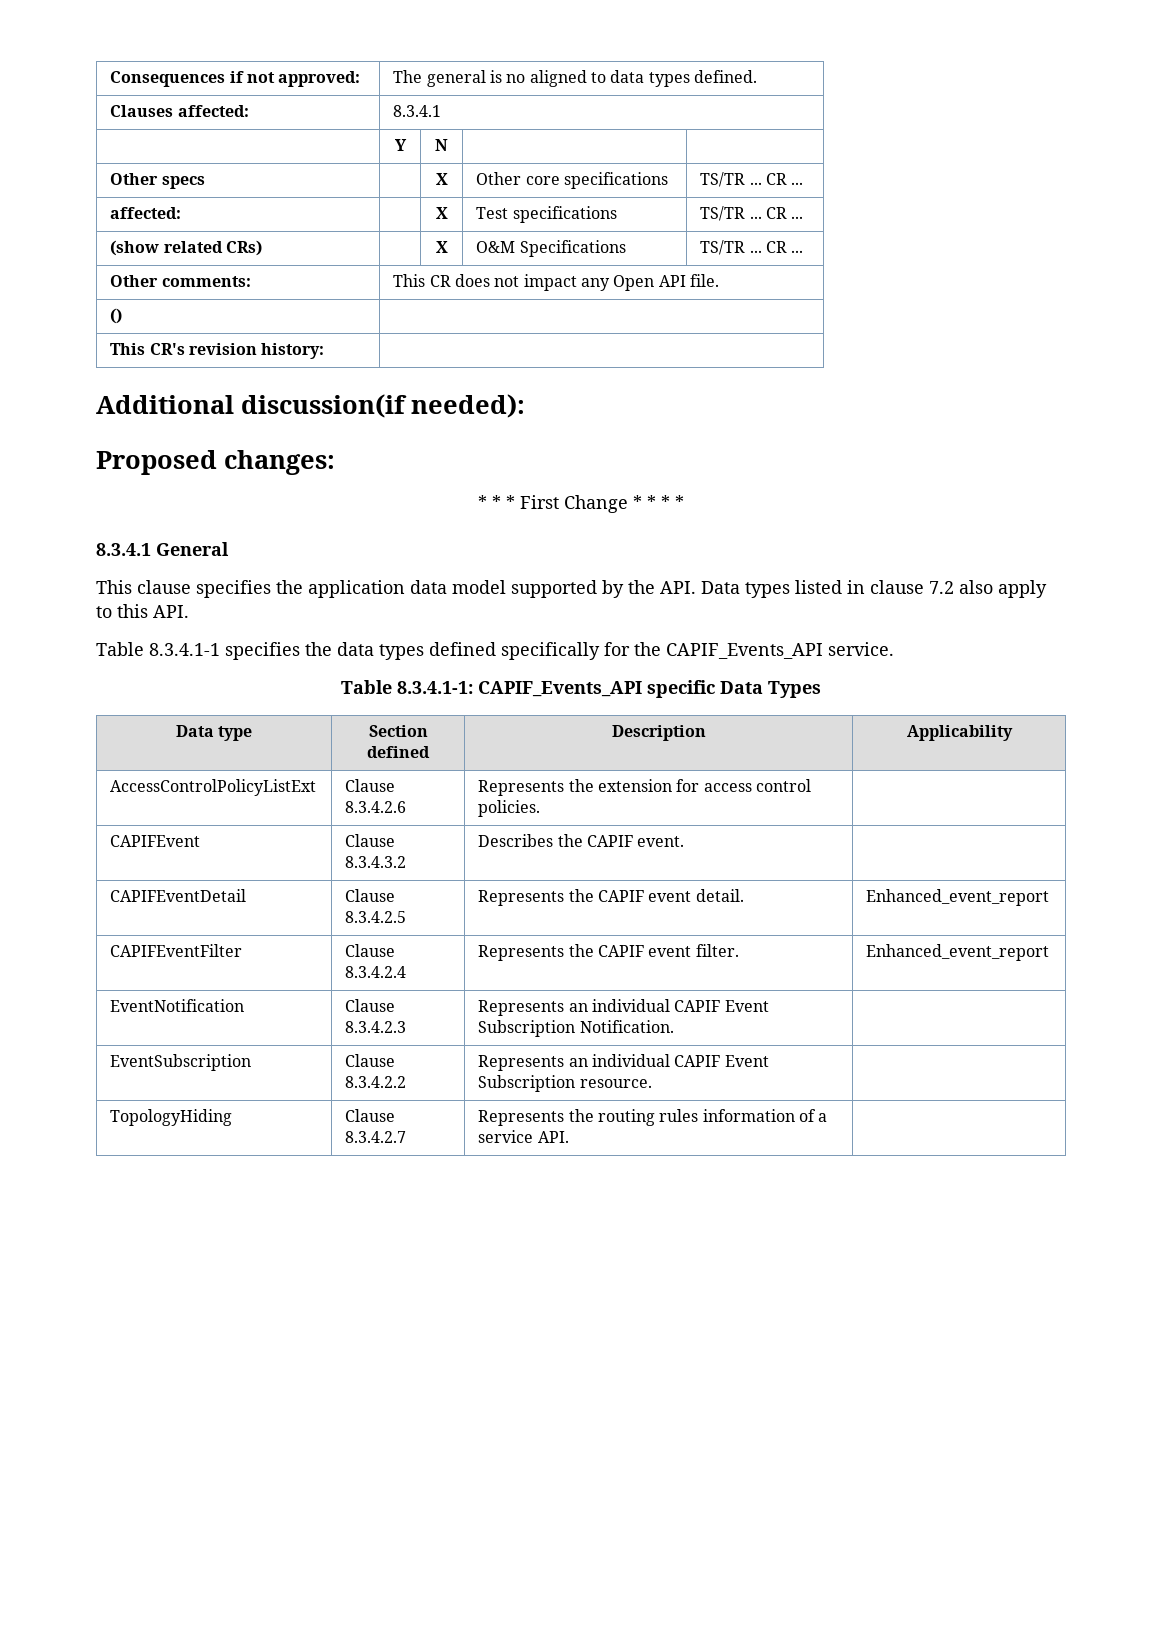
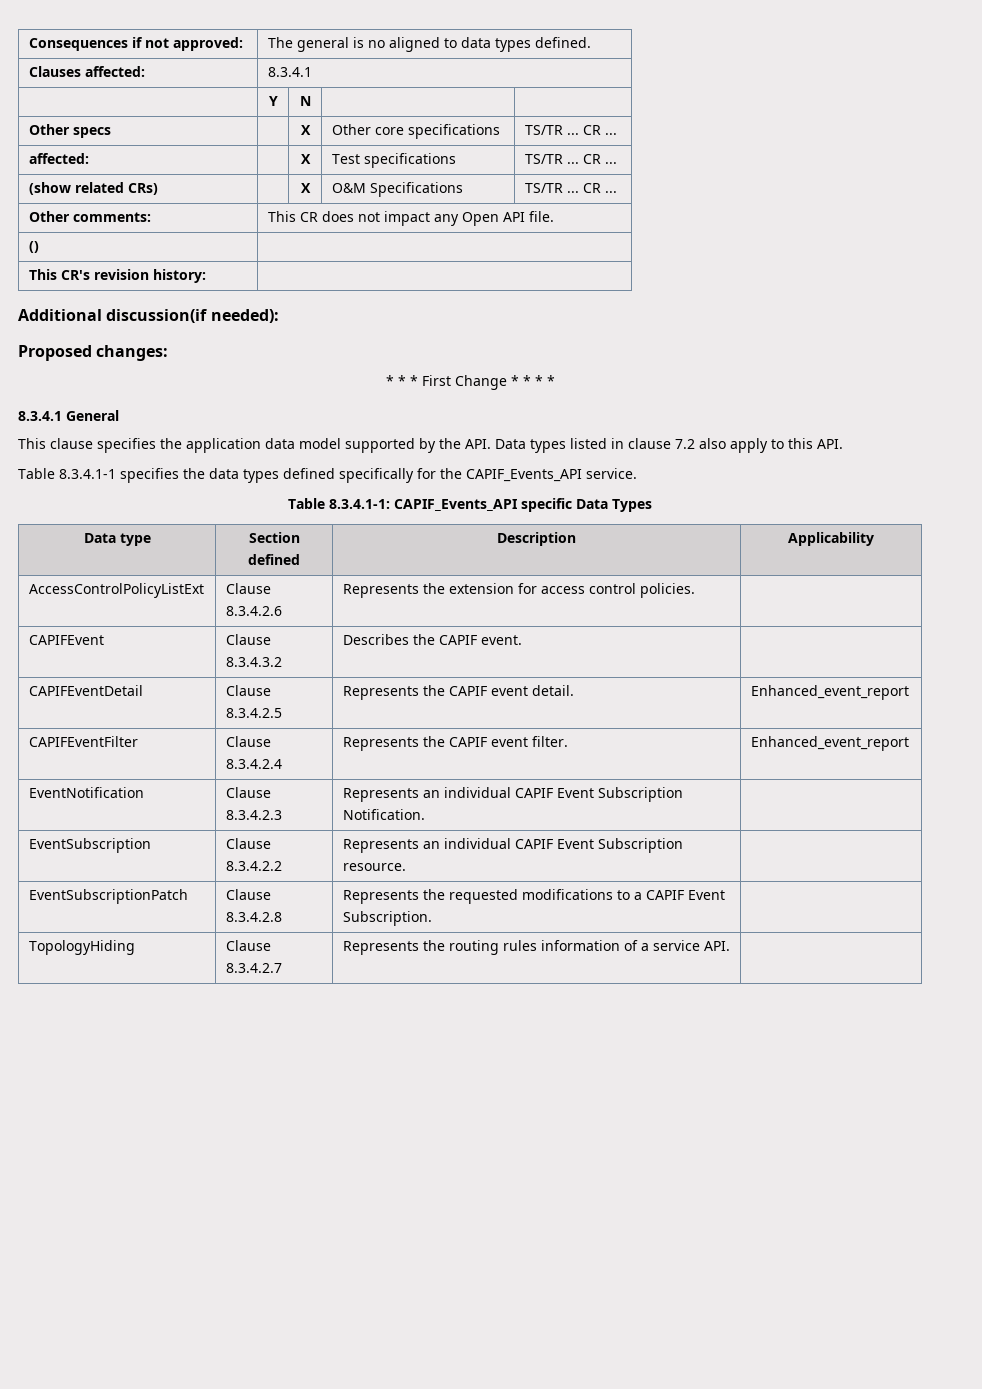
(652, 1083) none -> [28,889,188,904] [225,889,271,900] [225,912,282,922] [342,889,725,904] [342,911,432,926] // EventSubscriptionPatch | Clause 8.3.4.2.8 | Represents the requested modifications to a CAPIF Event Subscription. |

